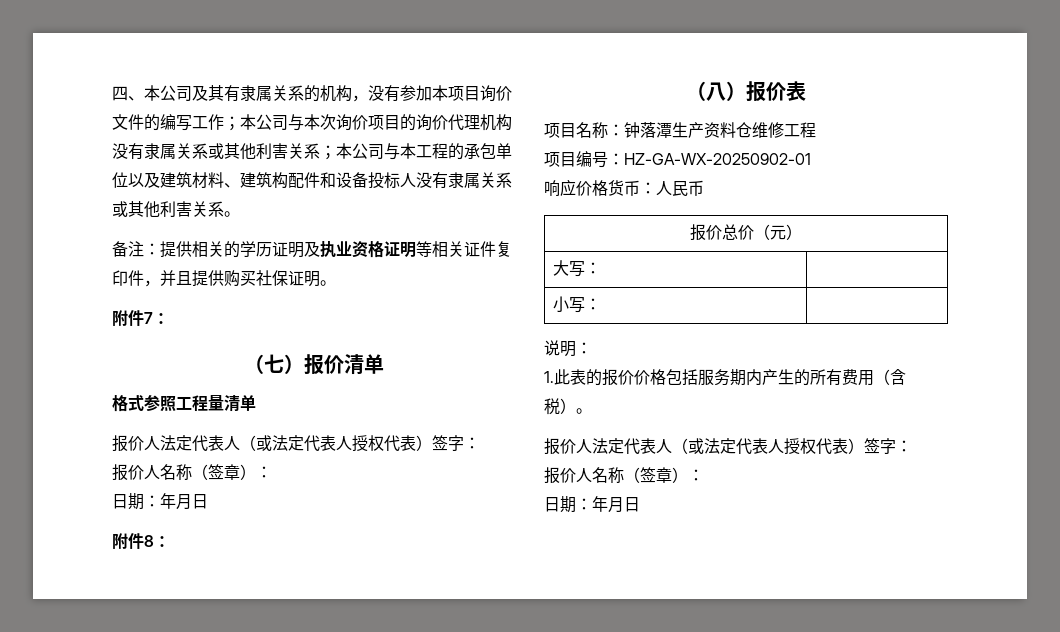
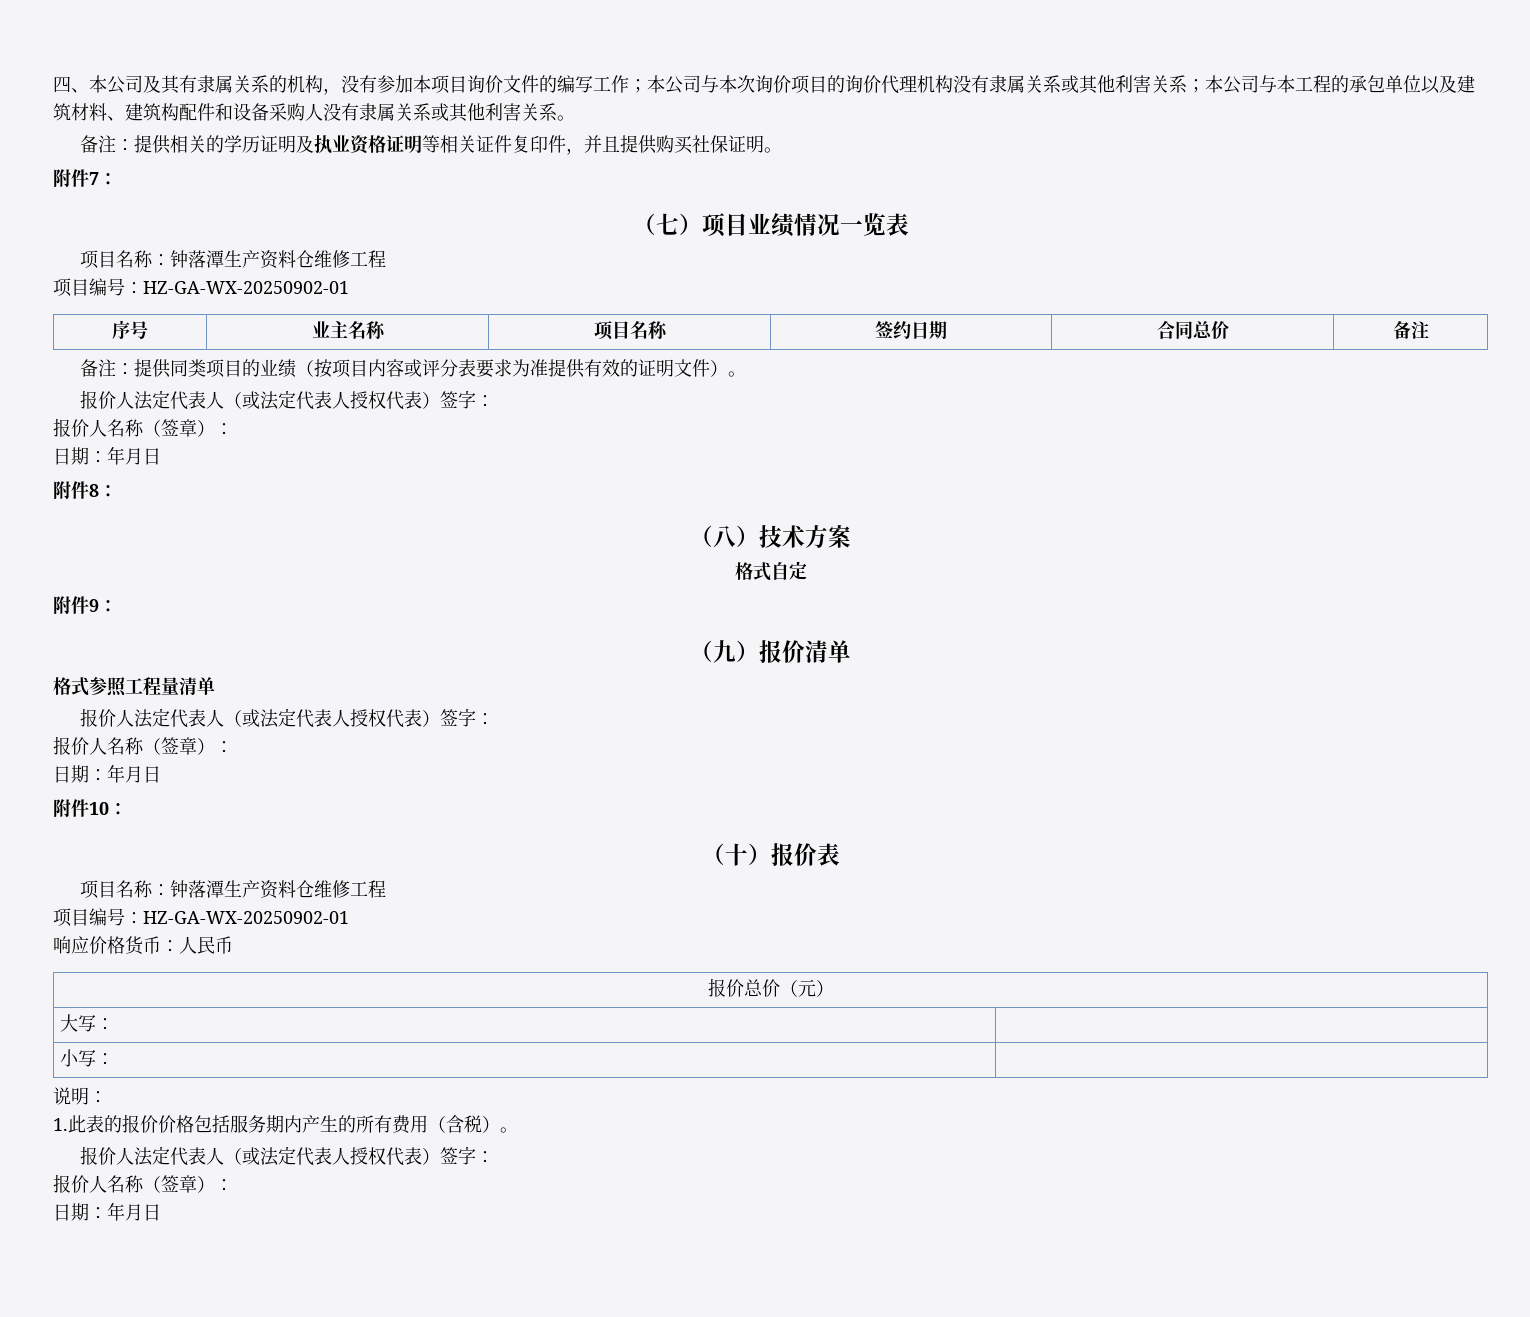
[368,172,400,189] 投标 -> [269,103,305,121] 采购
(304, 364) none -> [701,213,909,237] [80,250,387,269] [53,278,349,297] [112,320,148,339] [311,321,386,339] [593,321,668,340] [875,321,947,339] [1156,321,1229,339] [1392,321,1429,339] [80,359,747,378] [80,390,495,410] [53,418,233,437] [53,446,161,465] [53,481,117,500] [690,525,851,548] [734,561,807,581] [53,596,117,615] [690,640,759,663] 项目业绩情况一览表 // 项目名称：钟落潭生产资料仓维修工程 // 项目编号：HZ-GA-WX-20250902-01 // 序号 | 业主名称 | 项目名称 | 签约日期 | 合同总价 | 备注 // 备注：提供同类项目的业绩（按项目内容或评分表要求为准提供有效的证明文件）。 // 报价人法定代表人（或法定代表人授权代表）签字： // 报价人名称（签章）： // 日期：年月日 // 附件8： // （八）技术方案 // 格式自定 // 附件9： // （九）
[144,535,170,547] [686,81,726,101] 8： // （八 -> [89,802,127,815] [701,843,748,866] 10： // （十

